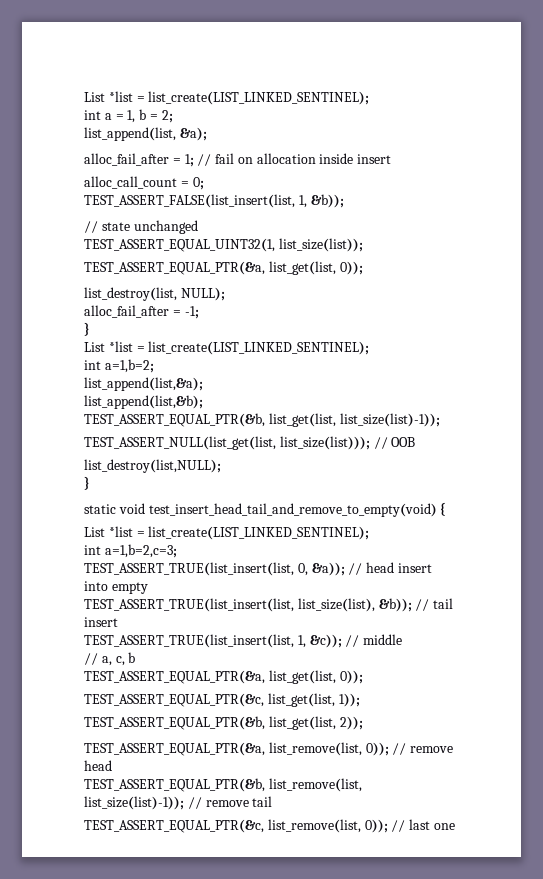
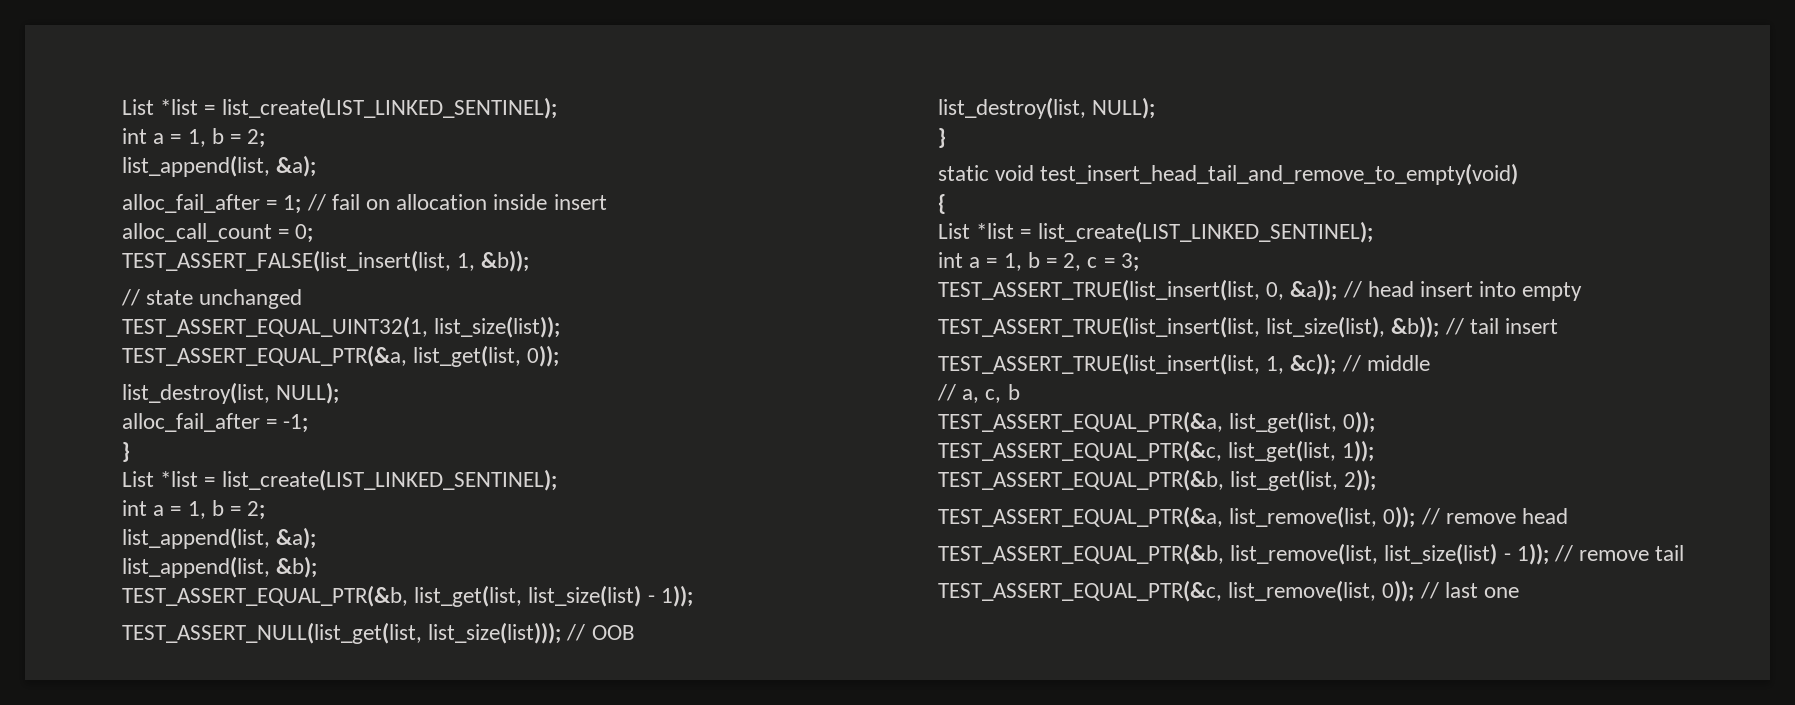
[104,359,154,373] [84,377,203,391] [84,395,203,409] [84,413,440,427] a=1,b=2; // list_append(list,&a); // list_append(list,&b); // TEST_ASSERT_EQUAL_PTR(&b, list_get(list, list_size(list)-1)); -> [153,500,266,520] [122,527,317,549] [122,556,318,578] [122,585,693,607] a = 1, b = 2; // list_append(list, &a); // list_append(list, &b); // TEST_ASSERT_EQUAL_PTR(&b, list_get(list, list_size(list) - 1));
[84,459,221,473] list_destroy(list,NULL); -> [938,97,1156,119] list_destroy(list, NULL);
(437, 510) none -> (1519, 174) //
[104,544,177,558] a=1,b=2,c=3; -> [969,252,1139,272] a = 1, b = 2, c = 3;
[84,796,184,810] list_size(list)-1)); -> [1384,543,1549,565] list_size(list) - 1));

